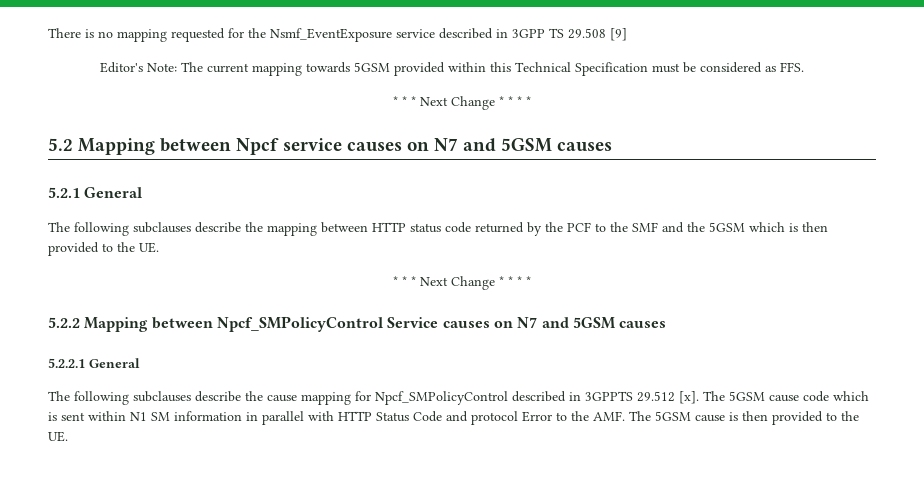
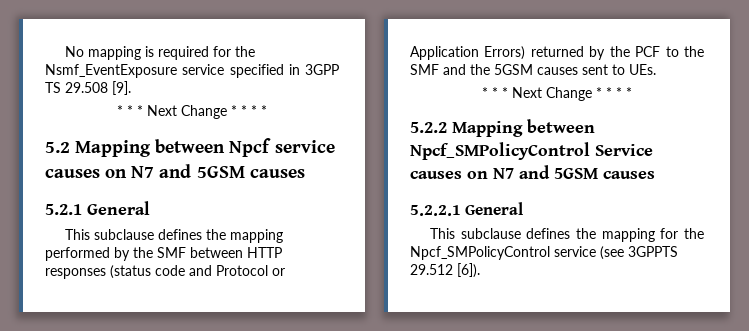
[48,28,225,42] There is no mapping requested -> [64,46,209,60] No mapping is required
[439,28,493,39] described -> [229,64,284,78] specified
[610,28,627,41] [100,62,805,76] [9] // Editor's Note: The current mapping towards 5GSM provided within this Technical Specification must be considered as FFS. -> [112,81,131,95] [9].
[48,222,471,236] The following subclauses describe the mapping between HTTP status code -> [64,229,283,243] [45,247,282,261] [45,265,285,279] [410,46,526,60] This subclause defines the mapping performed by the SMF between HTTP responses (status code and Protocol or Application Errors)
[749,222,828,232] [48,242,159,256] which is then provided to the UE. -> [537,64,656,75] causes sent to UEs.
[48,391,869,405] [48,411,859,425] [48,431,68,442] The following subclauses describe the cause mapping for Npcf_SMPolicyControl described in 3GPPTS 29.512 [x]. The 5GSM cause code which is sent within N1 SM information in parallel with HTTP Status Code and protocol Error to the AMF. The 5GSM cause is then provided to the UE. -> [429,228,704,242] [410,246,678,260] [410,263,480,278] This subclause defines the mapping for the Npcf_SMPolicyControl service (see 3GPPTS 29.512 [6]).

